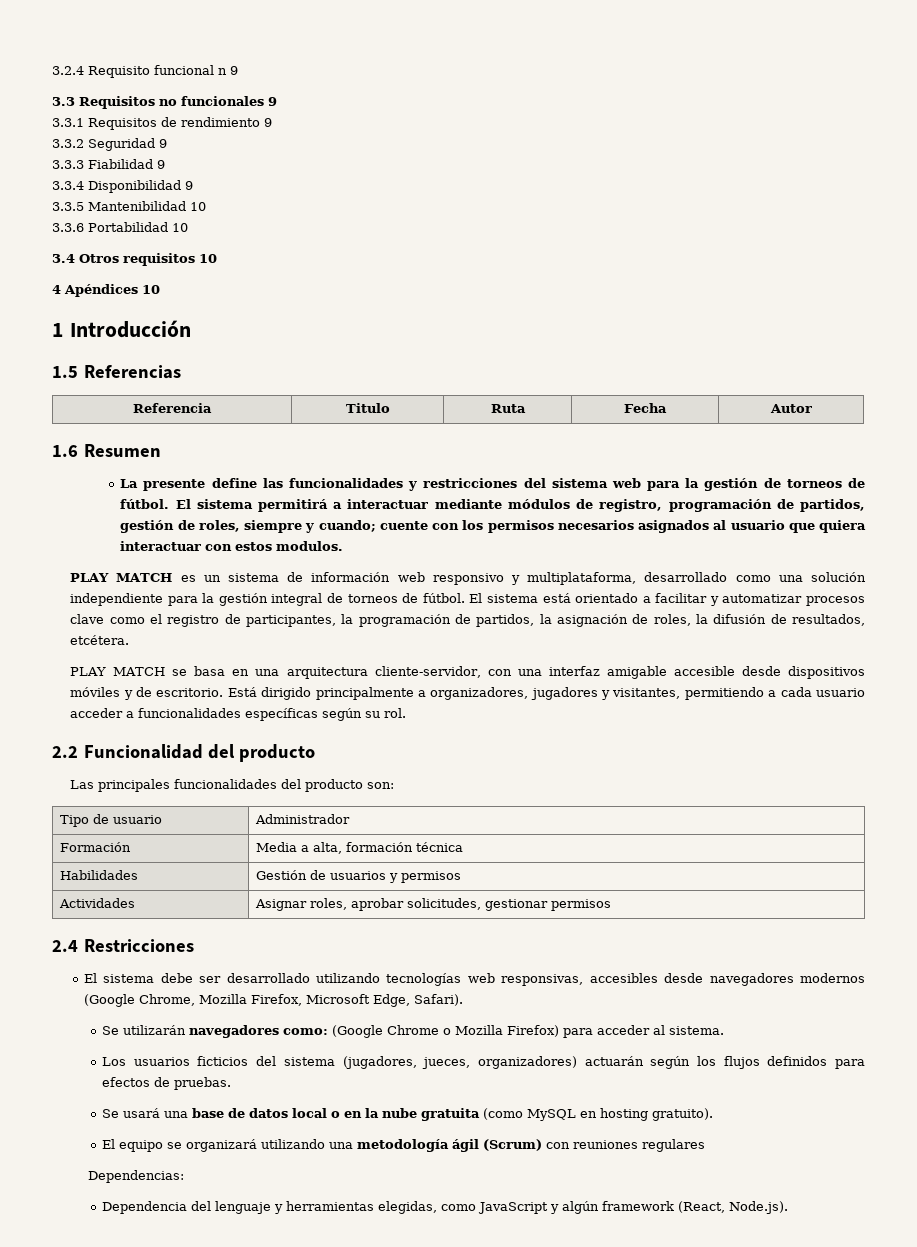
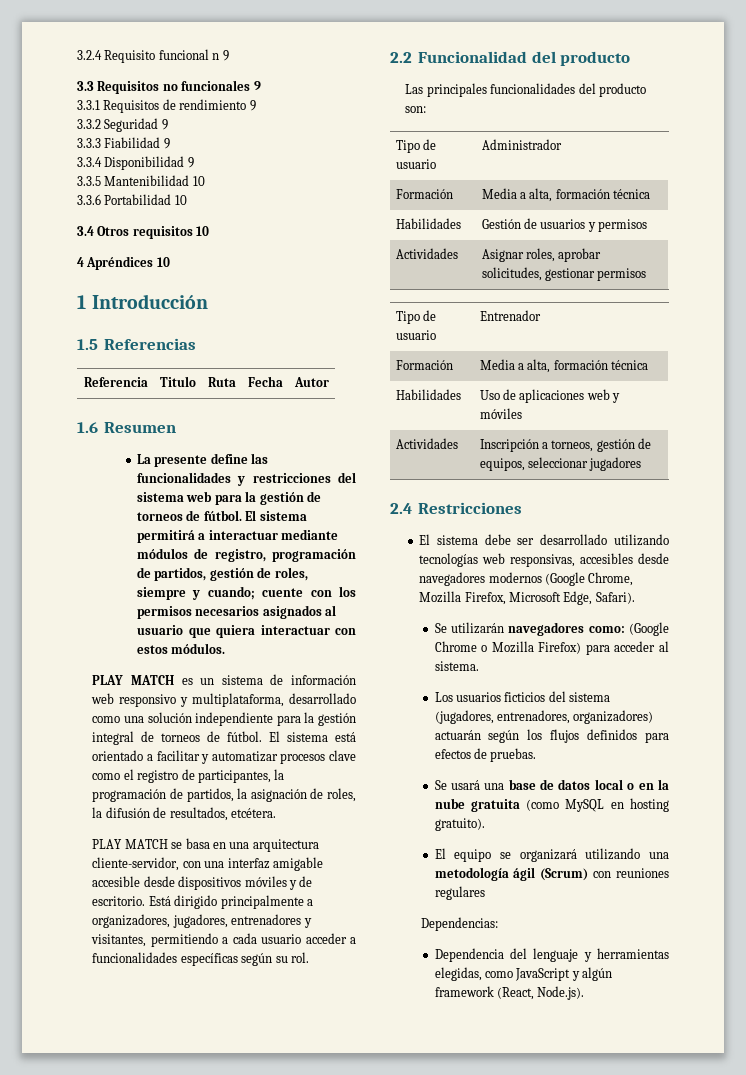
[64,284,138,297] Apéndices -> [86,256,154,270] Apréndices
[276,541,344,551] modulos. -> [171,643,226,654] módulos.
[530,687,598,700] jugadores -> [172,914,302,928] jugadores, entrenadores
(611, 905) none -> [395,310,436,324] [395,330,436,340] [479,310,541,321] [395,360,453,370] [479,359,649,373] [395,389,461,400] [479,389,621,403] [479,408,522,419] [395,438,458,449] [479,438,652,452] [479,457,642,471] // Tipo de usuario | Entrenador // Formación | Media a alta, formación técnica // Habilidades | Uso de aplicaciones web y móviles // Actividades | Inscripción a torneos, gestión de equipos, seleccionar jugadores
[422,1057,471,1069] jueces, -> [496,710,570,724] entrenadores,

